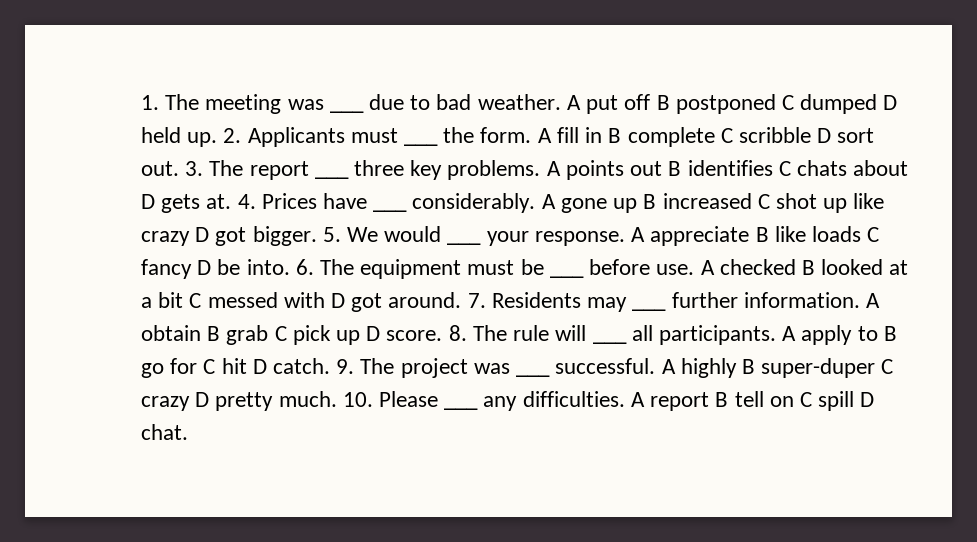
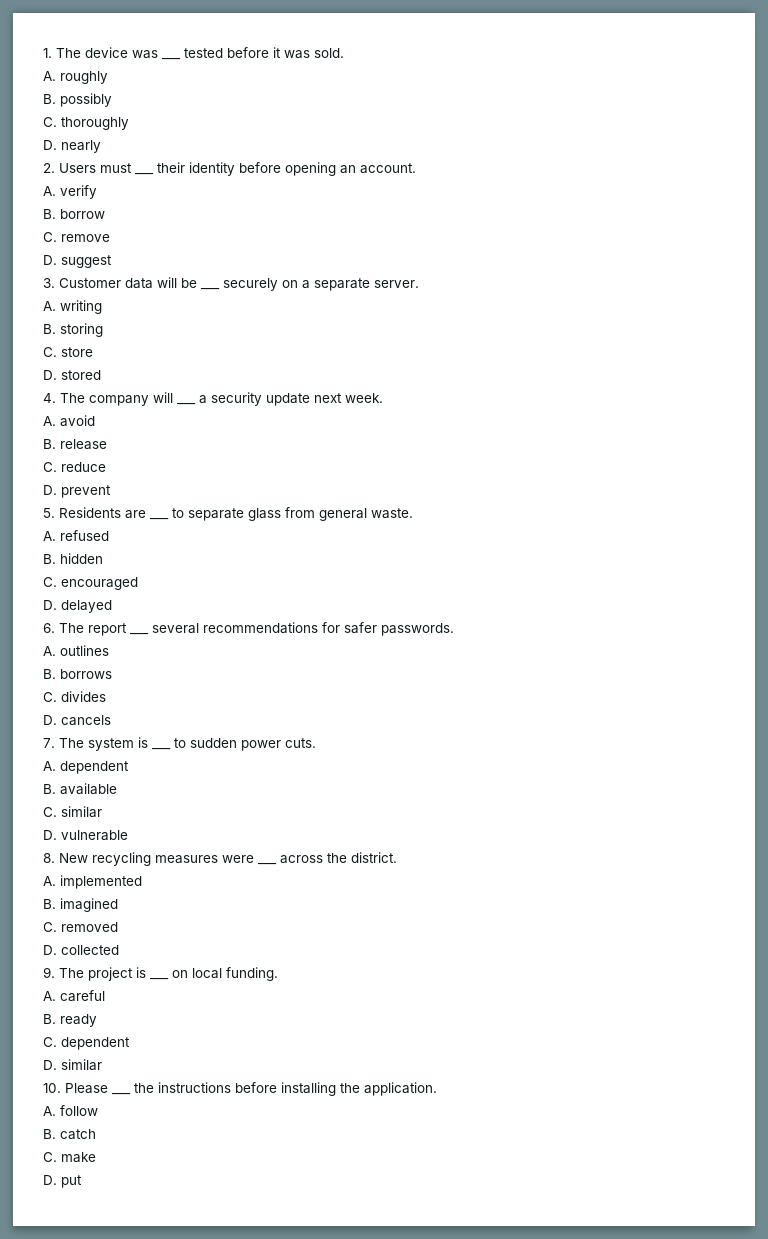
[205,94,324,114] [329,110,364,113] [369,94,898,114] [141,127,398,147] [404,143,439,146] [443,127,875,147] [141,160,349,180] [354,160,909,180] [141,193,368,213] [373,193,885,213] [141,226,442,246] [447,226,880,246] [141,259,544,279] [549,275,584,278] [589,259,909,275] [141,292,667,312] [671,292,880,308] [141,325,587,345] [592,341,627,344] [631,325,897,345] [141,358,510,378] [516,374,551,377] [555,358,894,378] [141,391,439,411] [444,391,875,411] [141,424,188,440] meeting was ___ due to bad weather. A put off B postponed C dumped D held up. 2. Applicants must ___ the form. A fill in B complete C scribble D sort out. 3. The report ___ three key problems. A points out B identifies C chats about D gets at. 4. Prices have ___ considerably. A gone up B increased C shot up like crazy D got bigger. 5. We would ___ your response. A appreciate B like loads C fancy D be into. 6. The equipment must be ___ before use. A checked B looked at a bit C messed with D got around. 7. Residents may ___ further information. A obtain B grab C pick up D score. 8. The rule will ___ all participants. A apply to B go for C hit D catch. 9. The project was ___ successful. A highly B super-duper C crazy D pretty much. 10. Please ___ any difficulties. A report B tell on C spill D chat. -> [85,47,181,60] [184,47,344,59] [43,71,108,84] [43,93,112,107] [43,117,129,130] [43,140,101,153] [43,163,132,173] [135,173,154,175] [157,162,416,176] [43,185,97,199] [43,209,105,219] [43,232,110,242] [43,255,112,268] [43,277,197,289] [201,278,419,291] [43,300,102,314] [43,323,103,337] [43,347,93,357] [43,370,101,380] [43,392,173,406] [177,392,383,406] [43,415,95,427] [43,439,107,450] [43,462,106,472] [43,485,111,498] [43,507,169,520] [172,507,413,521] [43,530,109,541] [43,553,103,564] [43,577,138,590] [43,600,112,613] [43,622,454,636] [43,645,109,656] [43,669,112,679] [43,691,106,702] [43,715,111,726] [43,737,148,751] [152,748,171,750] [174,738,316,751] [43,761,129,774] [43,783,117,795] [43,806,102,818] [43,830,128,841] [43,852,254,866] [258,852,397,865] [43,875,142,889] [43,898,118,912] [43,922,118,932] [43,945,119,955] [43,967,146,981] [150,978,169,980] [172,967,278,981] [43,990,105,1002] [43,1014,97,1027] [43,1037,130,1050] [43,1059,102,1071] [43,1083,131,1095] [134,1082,437,1096] [43,1105,98,1116] [43,1129,96,1140] [43,1152,96,1163] [43,1175,82,1188] device was ___ tested before it was sold. // A. roughly // B. possibly // C. thoroughly // D. nearly // 2. Users must ___ their identity before opening an account. // A. verify // B. borrow // C. remove // D. suggest // 3. Customer data will be ___ securely on a separate server. // A. writing // B. storing // C. store // D. stored // 4. The company will ___ a security update next week. // A. avoid // B. release // C. reduce // D. prevent // 5. Residents are ___ to separate glass from general waste. // A. refused // B. hidden // C. encouraged // D. delayed // 6. The report ___ several recommendations for safer passwords. // A. outlines // B. borrows // C. divides // D. cancels // 7. The system is ___ to sudden power cuts. // A. dependent // B. available // C. similar // D. vulnerable // 8. New recycling measures were ___ across the district. // A. implemented // B. imagined // C. removed // D. collected // 9. The project is ___ on local funding. // A. careful // B. ready // C. dependent // D. similar // 10. Please ___ the instructions before installing the application. // A. follow // B. catch // C. make // D. put

